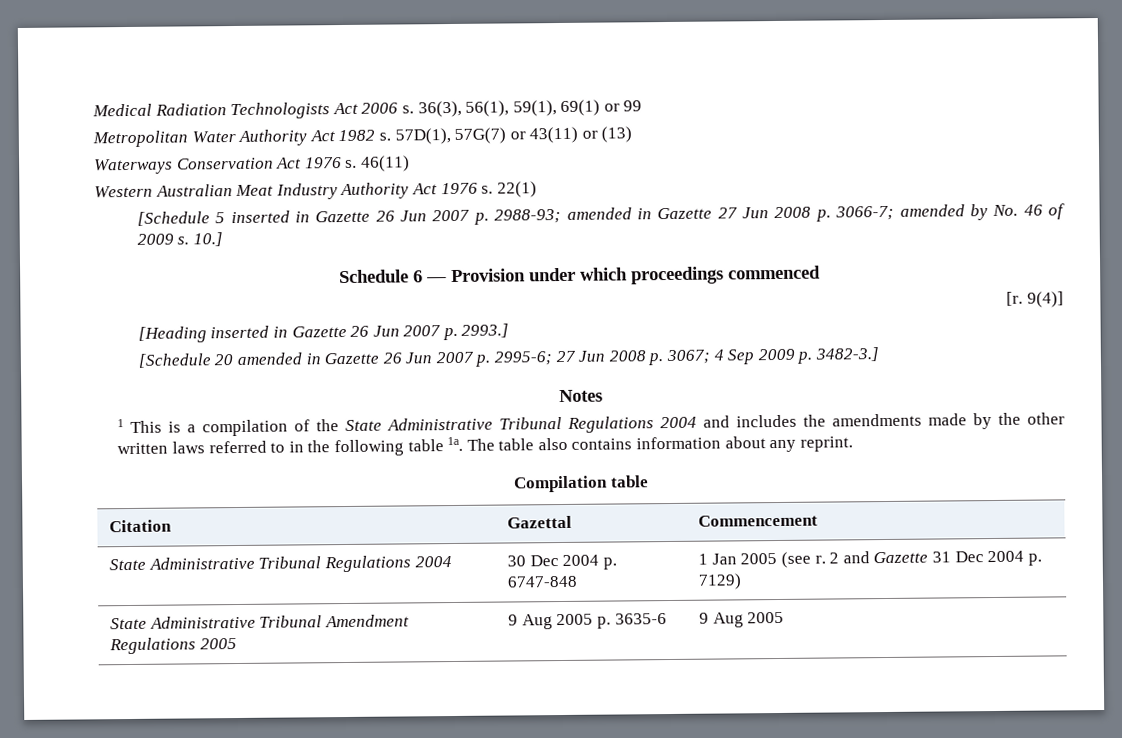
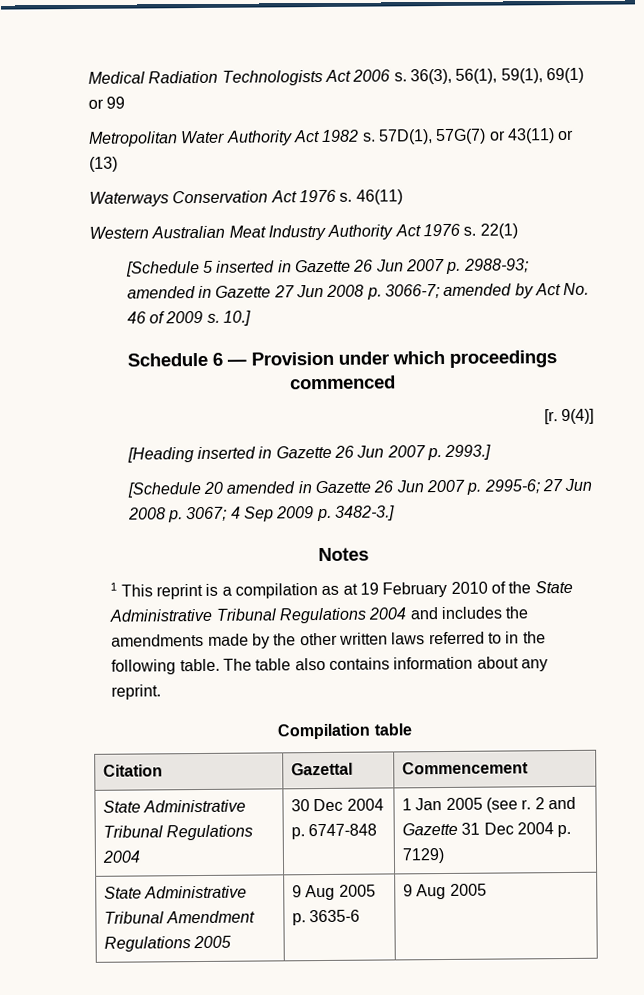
(988, 212) none -> [534,283,561,296] Act
(163, 426) none -> [156,583,204,600] reprint
(289, 428) none -> [321,581,488,598] as at 19 February 2010
[407,436,464,452] table 1a. -> [179,658,220,672] table.

